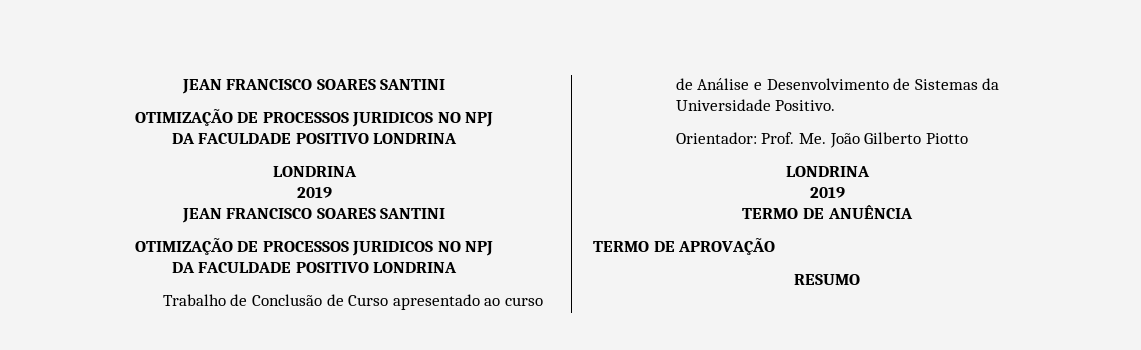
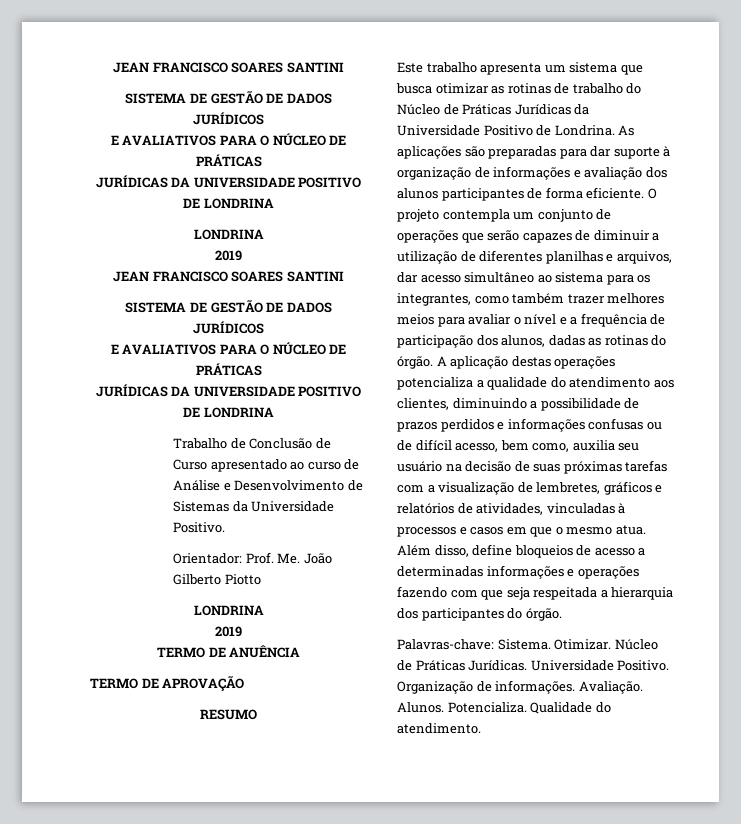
[181,79,446,94] [134,109,494,127] [171,133,369,144] JEAN FRANCISCO SOARES SANTINI // OTIMIZAÇÃO DE PROCESSOS JURIDICOS NO NPJ // DA FACULDADE POSITIVO -> [113,62,344,73] [125,91,332,104] [193,112,264,125] [110,133,347,146] [195,154,262,167] [95,175,362,188] [183,198,201,208] JEAN FRANCISCO SOARES SANTINI // SISTEMA DE GESTÃO DE DADOS JURÍDICOS // E AVALIATIVOS PARA O NÚCLEO DE PRÁTICAS // JURÍDICAS DA UNIVERSIDADE POSITIVO DE
[134,238,494,256] [171,262,369,273] OTIMIZAÇÃO DE PROCESSOS JURIDICOS NO NPJ // DA FACULDADE POSITIVO -> [125,300,332,313] [193,321,264,334] [110,342,347,355] [195,363,262,376] [95,384,362,397] [183,407,201,417] SISTEMA DE GESTÃO DE DADOS JURÍDICOS // E AVALIATIVOS PARA O NÚCLEO DE PRÁTICAS // JURÍDICAS DA UNIVERSIDADE POSITIVO DE
(860, 279) none -> [397,62,643,75] [396,83,642,94] [397,104,590,115] [397,125,635,136] [397,146,671,159] [397,166,667,180] [397,187,657,201] [397,209,612,222] [397,230,660,243] [397,250,672,264] [397,272,651,285] [397,293,665,306] [397,313,666,327] [397,335,667,348] [397,356,616,369] [397,377,674,390] [397,398,640,411] [397,418,662,432] [397,439,640,452] [397,460,668,474] [397,481,663,495] [397,503,626,515] [397,525,646,537] [397,544,646,558] [397,565,639,579] [397,586,674,600] [397,608,562,621] [397,639,658,650] [397,660,670,671] [397,680,643,694] [397,702,611,714] [397,723,481,734] // Este trabalho apresenta um sistema que busca otimizar as rotinas de trabalho do Núcleo de Práticas Jurídicas da Universidade Positivo de Londrina. As aplicações são preparadas para dar suporte à organização de informações e avaliação dos alunos participantes de forma eficiente. O projeto contempla um conjunto de operações que serão capazes de diminuir a utilização de diferentes planilhas e arquivos, dar acesso simultâneo ao sistema para os integrantes, como também trazer melhores meios para avaliar o nível e a frequência de participação dos alunos, dadas as rotinas do órgão. A aplicação destas operações potencializa a qualidade do atendimento aos clientes, diminuindo a possibilidade de prazos perdidos e informações confusas ou de difícil acesso, bem como, auxilia seu usuário na decisão de suas próximas tarefas com a visualização de lembretes, gráficos e relatórios de atividades, vinculadas à processos e casos em que o mesmo atua. Além disso, define bloqueios de acesso a determinadas informações e operações fazendo com que seja respeitada a hierarquia dos participantes do órgão. // Palavras-chave: Sistema. Otimizar. Núcleo de Práticas Jurídicas. Universidade Positivo. Organização de informações. Avaliação. Alunos. Potencializa. Qualidade do atendimento.

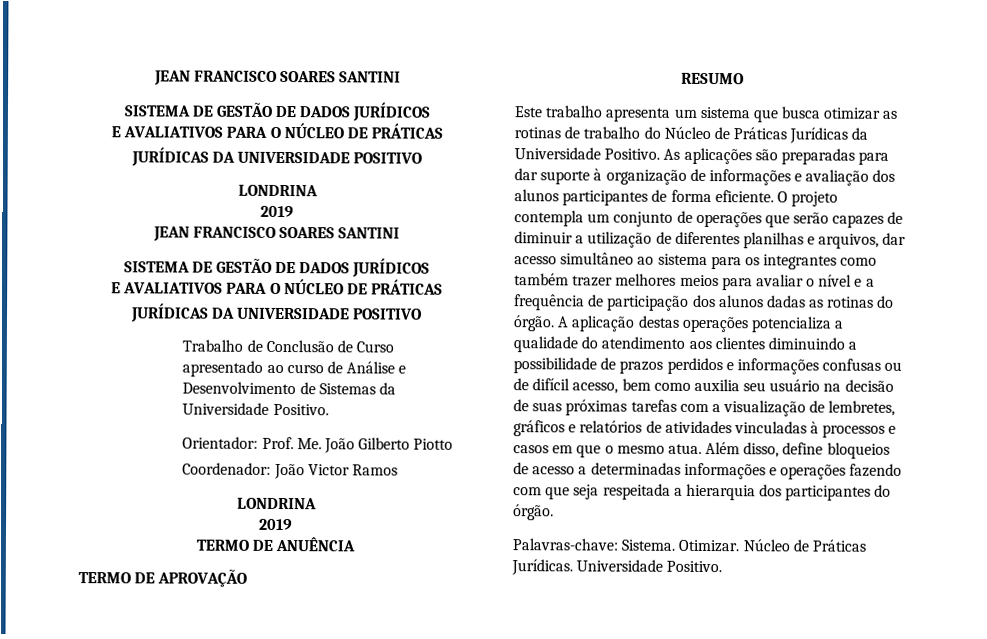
[183,198,274,209] DE LONDRINA -> (423, 158) none
[183,407,274,418] DE LONDRINA -> (423, 314) none
(261, 579) none -> [182,462,398,480] // Coordenador: João Victor Ramos
[483,125,615,136] Positivo de Londrina. -> [604,148,661,160] Positivo.
[397,293,471,306] integrantes, -> [763,254,838,270] integrantes
[501,335,546,347] alunos, -> [718,295,764,308] alunos
[397,398,449,410] clientes, -> [714,337,765,350] clientes
[532,443,570,452] como, -> [653,382,691,391] como
[476,503,544,515] atividades, -> [664,420,732,434] atividades
[397,680,643,694] [397,702,611,714] [397,723,481,734] Organização de informações. Avaliação. Alunos. Potencializa. Qualidade do atendimento. -> (723, 566) none

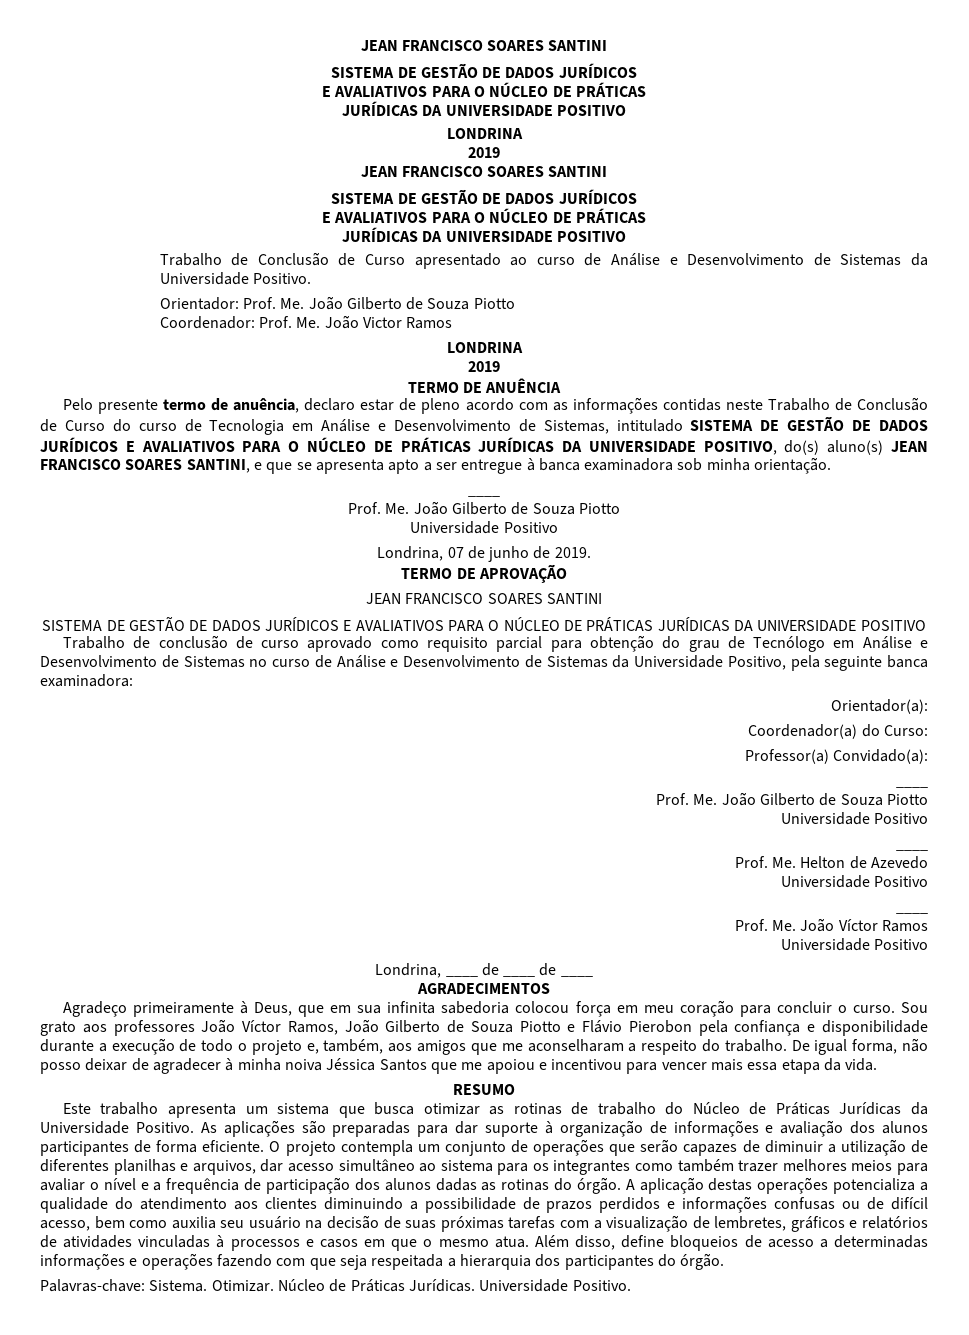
(411, 443) none -> [406,297,470,310] de Souza
(272, 468) none -> [258,316,321,328] Prof. Me.
[78,569,248,587] TERMO DE APROVAÇÃO -> [62,397,928,414] [40,416,928,435] [40,437,929,455] [40,457,832,474] [468,495,500,497] [348,501,620,515] [410,521,558,534] [377,546,591,562] [401,564,567,583] [366,593,602,604] [42,616,926,631] [62,635,928,652] [40,655,928,671] [40,674,133,687] [831,699,928,714] [748,724,929,739] [744,749,929,764] [896,786,928,788] [656,792,929,806] [780,812,929,825] [896,849,928,851] [734,856,929,869] [780,875,929,888] [896,912,928,914] [734,918,929,932] [780,938,929,951] [375,963,593,978] [417,983,550,994] [62,1000,928,1017] [40,1019,928,1036] [40,1038,929,1055] [40,1058,878,1074] Pelo presente termo de anuência, declaro estar de pleno acordo com as informações contidas neste Trabalho de Conclusão de Curso do curso de Tecnologia em Análise e Desenvolvimento de Sistemas, intitulado SISTEMA DE GESTÃO DE DADOS JURÍDICOS E AVALIATIVOS PARA O NÚCLEO DE PRÁTICAS JURÍDICAS DA UNIVERSIDADE POSITIVO, do(s) aluno(s) JEAN FRANCISCO SOARES SANTINI, e que se apresenta apto a ser entregue à banca examinadora sob minha orientação. // ____ // Prof. Me. João Gilberto de Souza Piotto // Universidade Positivo // Londrina, 07 de junho de 2019. // TERMO DE APROVAÇÃO // JEAN FRANCISCO SOARES SANTINI // SISTEMA DE GESTÃO DE DADOS JURÍDICOS E AVALIATIVOS PARA O NÚCLEO DE PRÁTICAS JURÍDICAS DA UNIVERSIDADE POSITIVO // Trabalho de conclusão de curso aprovado como requisito parcial para obtenção do grau de Tecnólogo em Análise e Desenvolvimento de Sistemas no curso de Análise e Desenvolvimento de Sistemas da Universidade Positivo, pela seguinte banca examinadora: // Orientador(a): // Coordenador(a) do Curso: // Professor(a) Convidado(a): // ____ // Prof. Me. João Gilberto de Souza Piotto // Universidade Positivo // ____ // Prof. Me. Helton de Azevedo // Universidade Positivo // ____ // Prof. Me. João Víctor Ramos // Universidade Positivo // Londrina, ____ de ____ de ____ // AGRADECIMENTOS // Agradeço primeiramente à Deus, que em sua infinita sabedoria colocou força em meu coração para concluir o curso. Sou grato aos professores João Víctor Ramos, João Gilberto de Souza Piotto e Flávio Pierobon pela confiança e disponibilidade durante a execução de todo o projeto e, também, aos amigos que me aconselharam a respeito do trabalho. De igual forma, não posso deixar de agradecer à minha noiva Jéssica Santos que me apoiou e incentivou para vencer mais essa etapa da vida.

